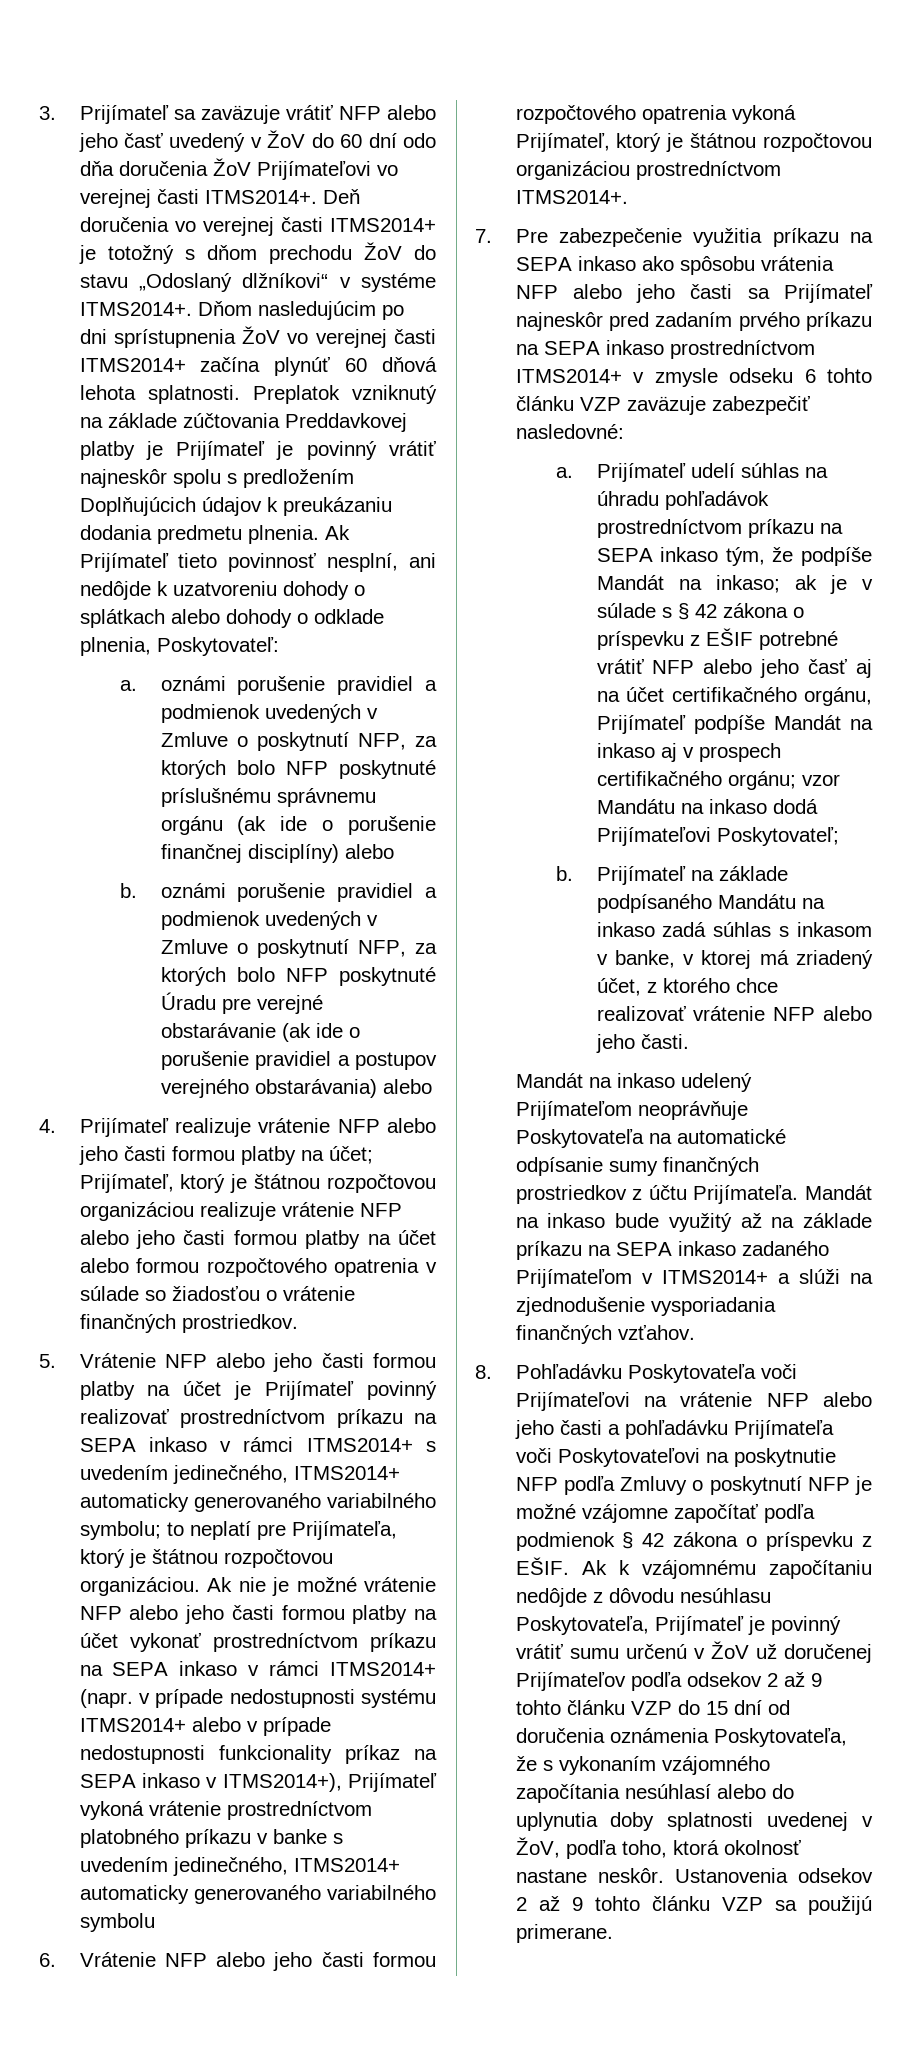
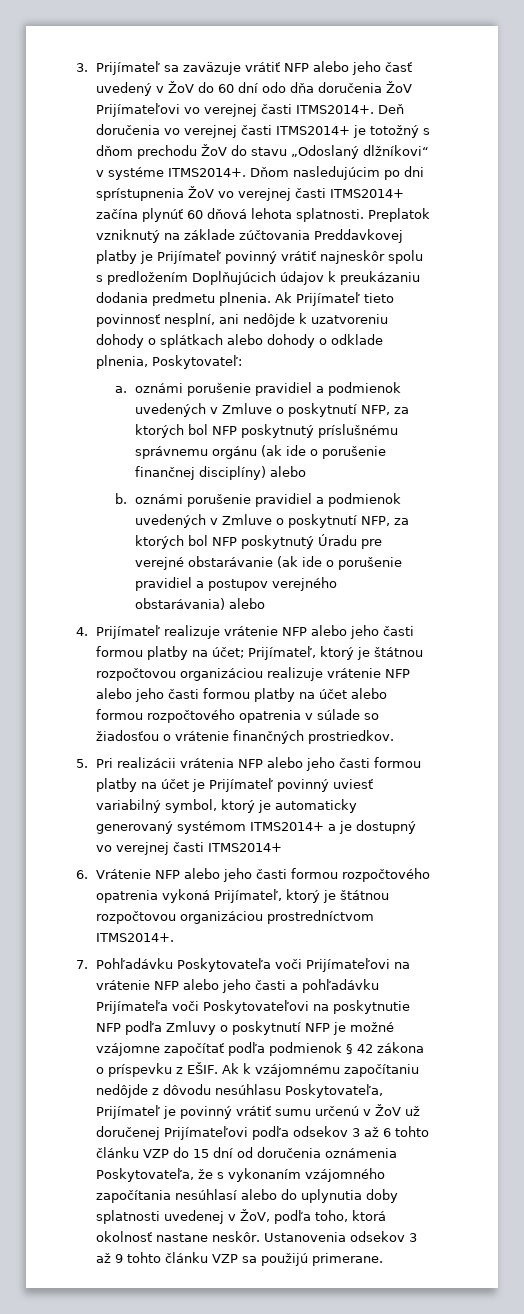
[276,441,294,460] je -> (221, 257) none
[236,760,436,779] bolo NFP poskytnuté -> [188,424,315,438] bol NFP poskytnutý
[236,967,436,986] bolo NFP poskytnuté -> [188,535,315,549] bol NFP poskytnutý
[79,1353,156,1368] Vrátenie -> [95,757,234,768] Pri realizácii vrátenia
[79,1409,437,1428] [79,1437,436,1452] [79,1465,400,1484] [79,1493,436,1512] [79,1521,397,1540] [79,1549,333,1568] [79,1577,436,1596] [79,1605,438,1624] [79,1633,436,1652] [79,1661,436,1676] [79,1689,436,1708] [79,1717,331,1736] [79,1745,437,1764] [79,1773,438,1792] [79,1801,372,1820] [79,1829,343,1848] [79,1857,400,1876] [79,1885,436,1904] [79,1913,155,1932] realizovať prostredníctvom príkazu na SEPA inkaso v rámci ITMS2014+ s uvedením jedinečného, ITMS2014+ automaticky generovaného variabilného symbolu; to neplatí pre Prijímateľa, ktorý je štátnou rozpočtovou organizáciou. Ak nie je možné vrátenie NFP alebo jeho časti formou platby na účet vykonať prostredníctvom príkazu na SEPA inkaso v rámci ITMS2014+ (napr. v prípade nedostupnosti systému ITMS2014+ alebo v prípade nedostupnosti funkcionality príkaz na SEPA inkaso v ITMS2014+), Prijímateľ vykoná vrátenie prostredníctvom platobného príkazu v banke s uvedením jedinečného, ITMS2014+ automaticky generovaného variabilného symbolu -> [332,779,373,789] [95,799,357,813] [95,820,416,834] [95,842,282,855] uviesť variabilný symbol, ktorý je automaticky generovaný systémom ITMS2014+ a je dostupný vo verejnej časti ITMS2014+
[515,228,873,247] [515,256,834,275] [515,284,873,303] [515,312,872,331] [515,340,815,359] [515,368,872,387] [515,396,810,415] [515,424,624,439] [556,463,828,482] [596,491,769,510] [596,519,843,538] [596,547,872,566] [596,575,873,594] [596,603,804,620] [596,628,838,650] [596,659,872,678] [596,687,872,706] [596,715,873,734] [596,743,781,762] [596,771,840,790] [596,799,818,814] [596,827,839,846] [556,866,788,885] [596,894,825,913] [596,922,872,937] [596,950,873,969] [596,978,778,996] [596,1006,872,1021] [595,1034,689,1053] [515,1073,752,1092] [515,1101,748,1120] [515,1129,786,1148] [515,1157,759,1176] [515,1185,872,1204] [515,1213,872,1232] [515,1241,829,1260] [515,1269,873,1288] [515,1297,776,1316] [515,1325,695,1344] [475,1365,492,1379] Pre zabezpečenie využitia príkazu na SEPA inkaso ako spôsobu vrátenia NFP alebo jeho časti sa Prijímateľ najneskôr pred zadaním prvého príkazu na SEPA inkaso prostredníctvom ITMS2014+ v zmysle odseku 6 tohto článku VZP zaväzuje zabezpečiť nasledovné: // a. Prijímateľ udelí súhlas na úhradu pohľadávok prostredníctvom príkazu na SEPA inkaso tým, že podpíše Mandát na inkaso; ak je v súlade s § 42 zákona o príspevku z EŠIF potrebné vrátiť NFP alebo jeho časť aj na účet certifikačného orgánu, Prijímateľ podpíše Mandát na inkaso aj v prospech certifikačného orgánu; vzor Mandátu na inkaso dodá Prijímateľovi Poskytovateľ; // b. Prijímateľ na základe podpísaného Mandátu na inkaso zadá súhlas s inkasom v banke, v ktorej má zriadený účet, z ktorého chce realizovať vrátenie NFP alebo jeho časti. // Mandát na inkaso udelený Prijímateľom neoprávňuje Poskytovateľa na automatické odpísanie sumy finančných prostriedkov z účtu Prijímateľa. Mandát na inkaso bude využitý až na základe príkazu na SEPA inkaso zadaného Prijímateľom v ITMS2014+ a slúži na zjednodušenie vysporiadania finančných vzťahov. // 8. -> (88, 964) none
[515,1672,626,1691] Prijímateľov -> [163,1126,248,1140] Prijímateľovi
[766,1672,822,1687] 2 až 9 -> [351,1127,391,1137] 3 až 6
[515,1897,527,1911] 2 -> [408,1233,417,1242] 3

